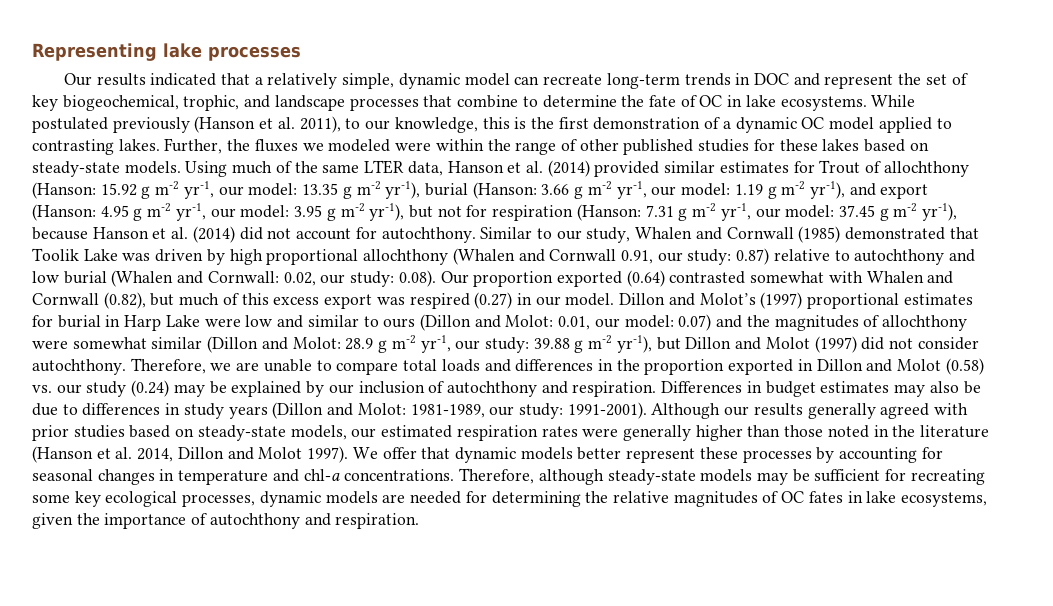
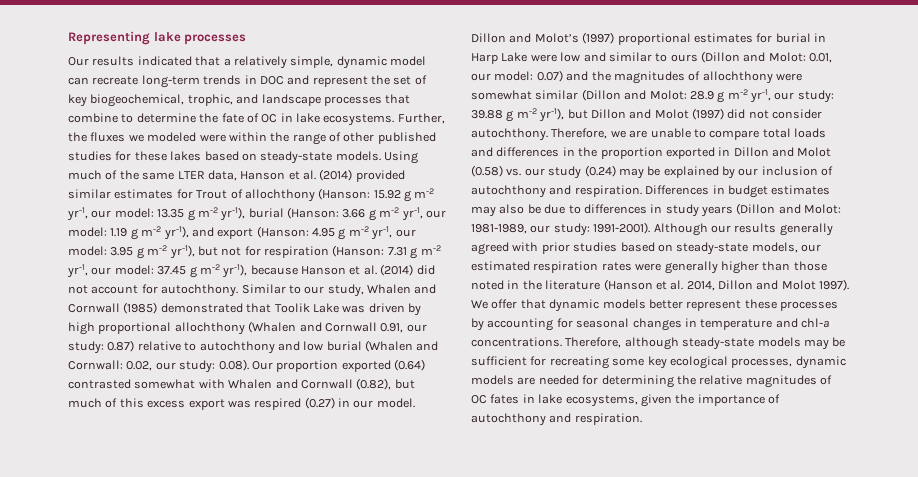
[871,95,916,107] [32,116,952,133] [32,139,160,155] While postulated previously (Hanson et al. 2011), to our knowledge, this is the first demonstration of a dynamic OC model applied to contrasting lakes. -> (395, 120) none

